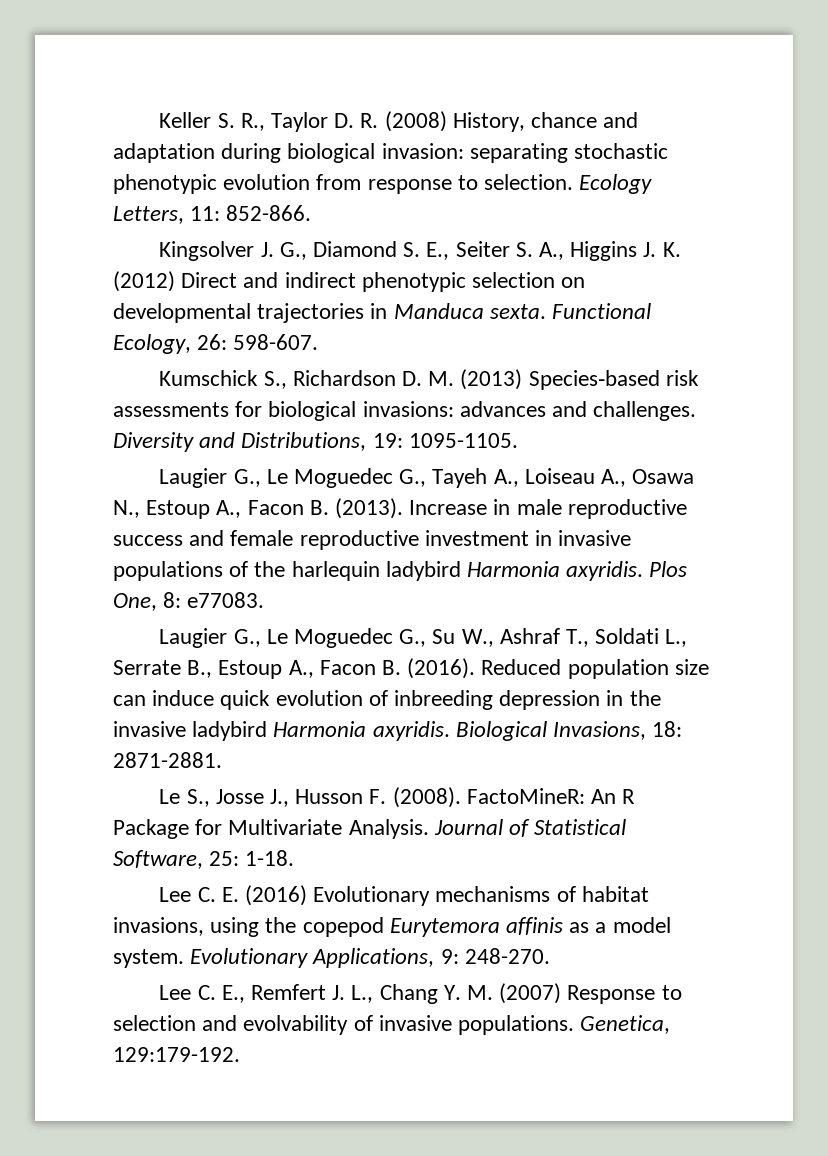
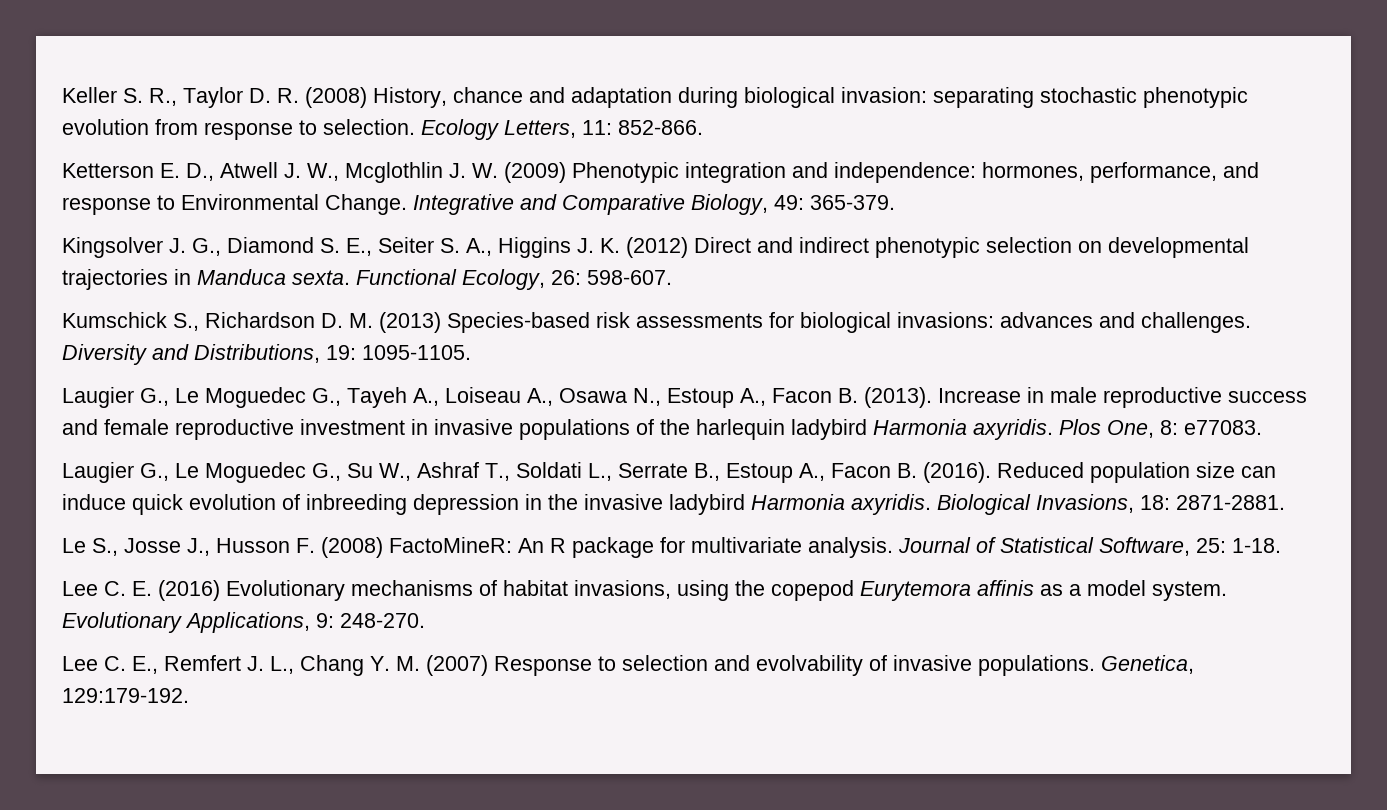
(312, 213) none -> [62,162,1259,183] [62,194,895,215] // Ketterson E. D., Atwell J. W., Mcglothlin J. W. (2009) Phenotypic integration and independence: hormones, performance, and response to Environmental Change. Integrative and Comparative Biology, 49: 365-379.
[392,787,461,808] (2008). -> [321,537,383,558] (2008)
[113,819,429,839] Package for Multivariate Analysis. -> [572,537,893,558] package for multivariate analysis.

